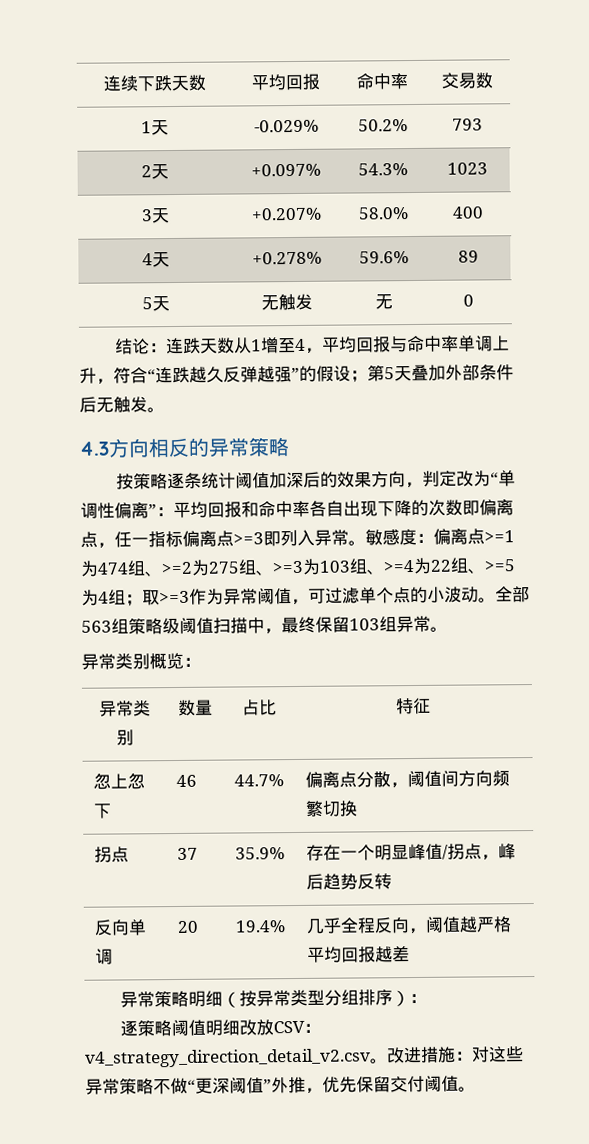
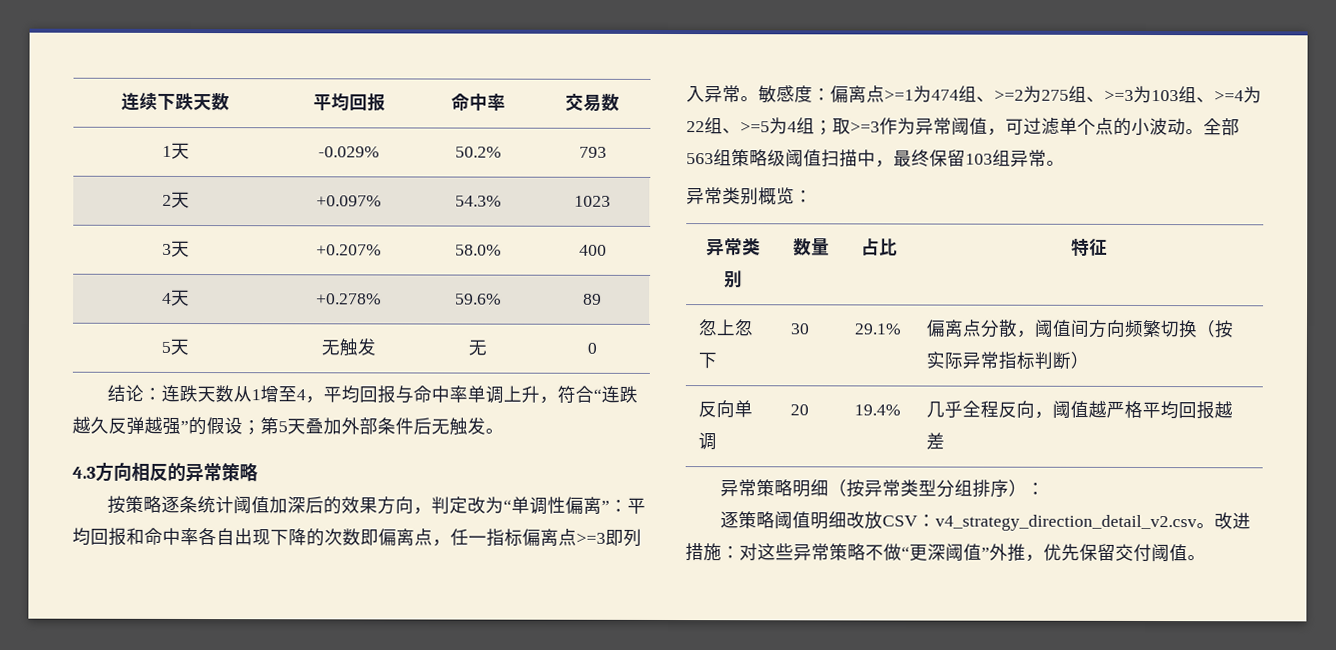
[175,774,197,788] [233,774,284,787] 46 | 44.7% -> [789,323,810,335] [853,323,902,335] 30 | 29.1%
[93,846,129,863] [176,847,198,860] [234,847,285,860] [305,843,516,861] [305,873,392,890] // 拐点 | 37 | 35.9% | 存在一个明显峰值/拐点，峰后趋势反转 -> [1195,320,1234,339] [925,351,1089,370] （按实际异常指标判断）

